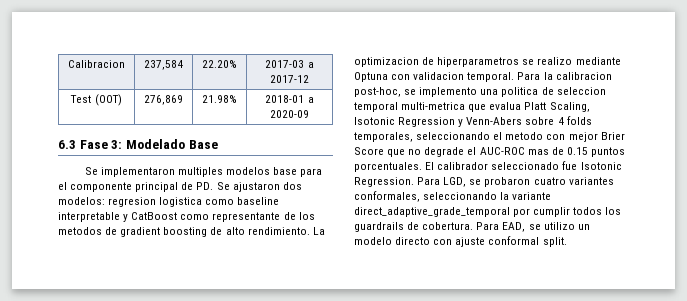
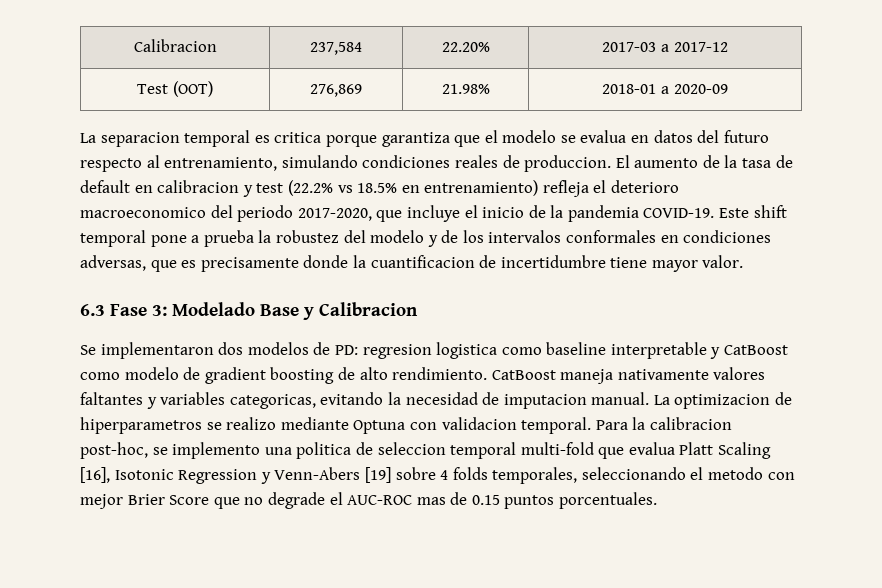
(309, 114) none -> [80,130,769,147] [80,155,793,172] [80,180,680,197] [80,205,787,222] [80,230,772,247] [80,255,744,272] // La separacion temporal es critica porque garantiza que el modelo se evalua en datos del futuro respecto al entrenamiento, simulando condiciones reales de produccion. El aumento de la tasa de default en calibracion y test (22.2% vs 18.5% en entrenamiento) refleja el deterioro macroeconomico del periodo 2017-2020, que incluye el inicio de la pandemia COVID-19. Este shift temporal pone a prueba la robustez del modelo y de los intervalos conformales en condiciones adversas, que es precisamente donde la cuantificacion de incertidumbre tiene mayor valor.
(218, 144) none -> [303,302,418,320] y Calibracion
[178,167,323,177] [58,182,302,192] [58,197,105,205] multiples modelos base para el componente principal de PD. Se ajustaron dos modelos: -> [218,342,358,355] dos modelos de PD:
[212,212,315,222] [58,227,102,235] representante de los metodos -> [124,367,179,380] modelo
(310, 231) none -> [491,367,766,384] [80,392,650,409] CatBoost maneja nativamente valores faltantes y variables categoricas, evitando la necesidad de imputacion manual.
[401,102,466,110] multi-metrica -> [520,442,594,455] multi-fold
[549,102,590,112] Scaling, -> [718,442,772,459] [80,467,110,483] Scaling [16],
(523, 121) none -> [364,467,391,483] [19]
[425,161,622,170] [354,177,614,187] [354,191,552,202] [354,207,622,217] [354,222,590,232] [354,236,567,247] El calibrador seleccionado fue Isotonic Regression. Para LGD, se probaron cuatro variantes conformales, seleccionando la variante direct_adaptive_grade_temporal por cumplir todos los guardrails de cobertura. Para EAD, se utilizo un modelo directo con ajuste conformal split. -> (658, 500) none

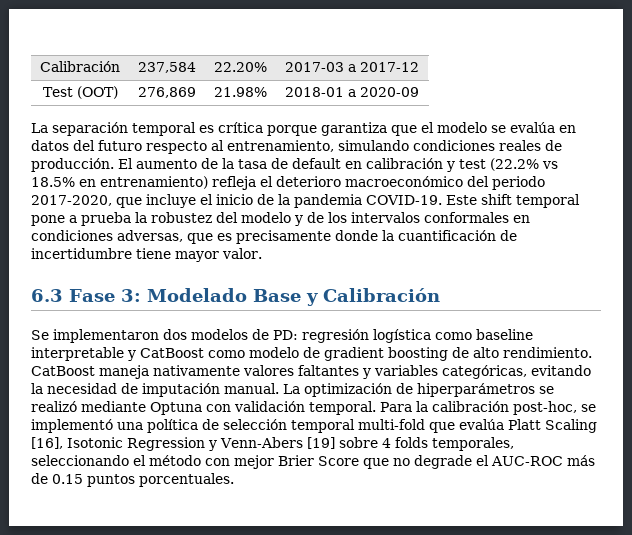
[133,39,217,52] Calibracion -> [40,61,120,72] Calibración
[100,132,180,147] separacion -> [52,122,128,136] separación
[274,132,322,143] critica -> [218,122,263,133] crítica
[580,130,627,143] evalua -> [510,122,555,133] evalúa
[524,155,612,172] produccion. -> [31,158,114,172] producción.
[157,180,240,193] calibracion -> [366,158,443,169] calibración
[80,207,206,218] macroeconomico -> [345,176,463,187] macroeconómico
[370,255,475,268] cuantificacion -> [398,230,496,241] cuantificación
[319,302,418,316] Calibracion -> [322,288,440,302] Calibración
[362,342,498,359] regresion logistica -> [302,329,431,343] regresión logística
[229,394,316,409] categoricas, -> [442,365,527,379] categóricas,
[503,394,587,409] imputacion -> [142,383,220,397] imputación
[674,392,793,409] [80,417,277,434] optimizacion de hiperparametros se realizo -> [304,383,554,397] [31,401,77,412] optimización de hiperparámetros se realizó
[441,417,517,430] validacion -> [234,401,305,412] validación
[649,417,732,430] calibracion -> [432,401,509,412] calibración
[172,442,446,459] implemento una politica de seleccion -> [31,419,287,433] implementó una política de selección
[628,442,675,455] evalua -> [459,419,504,430] evalúa
[708,467,764,480] metodo -> [149,455,201,466] método
[416,497,446,505] mas -> [567,455,595,466] más

